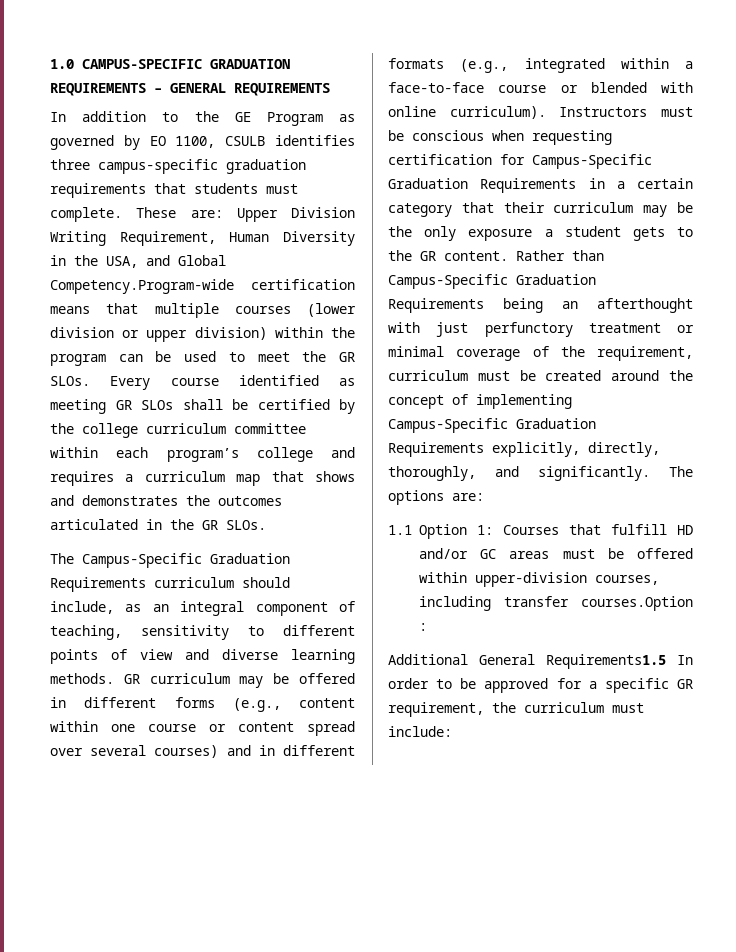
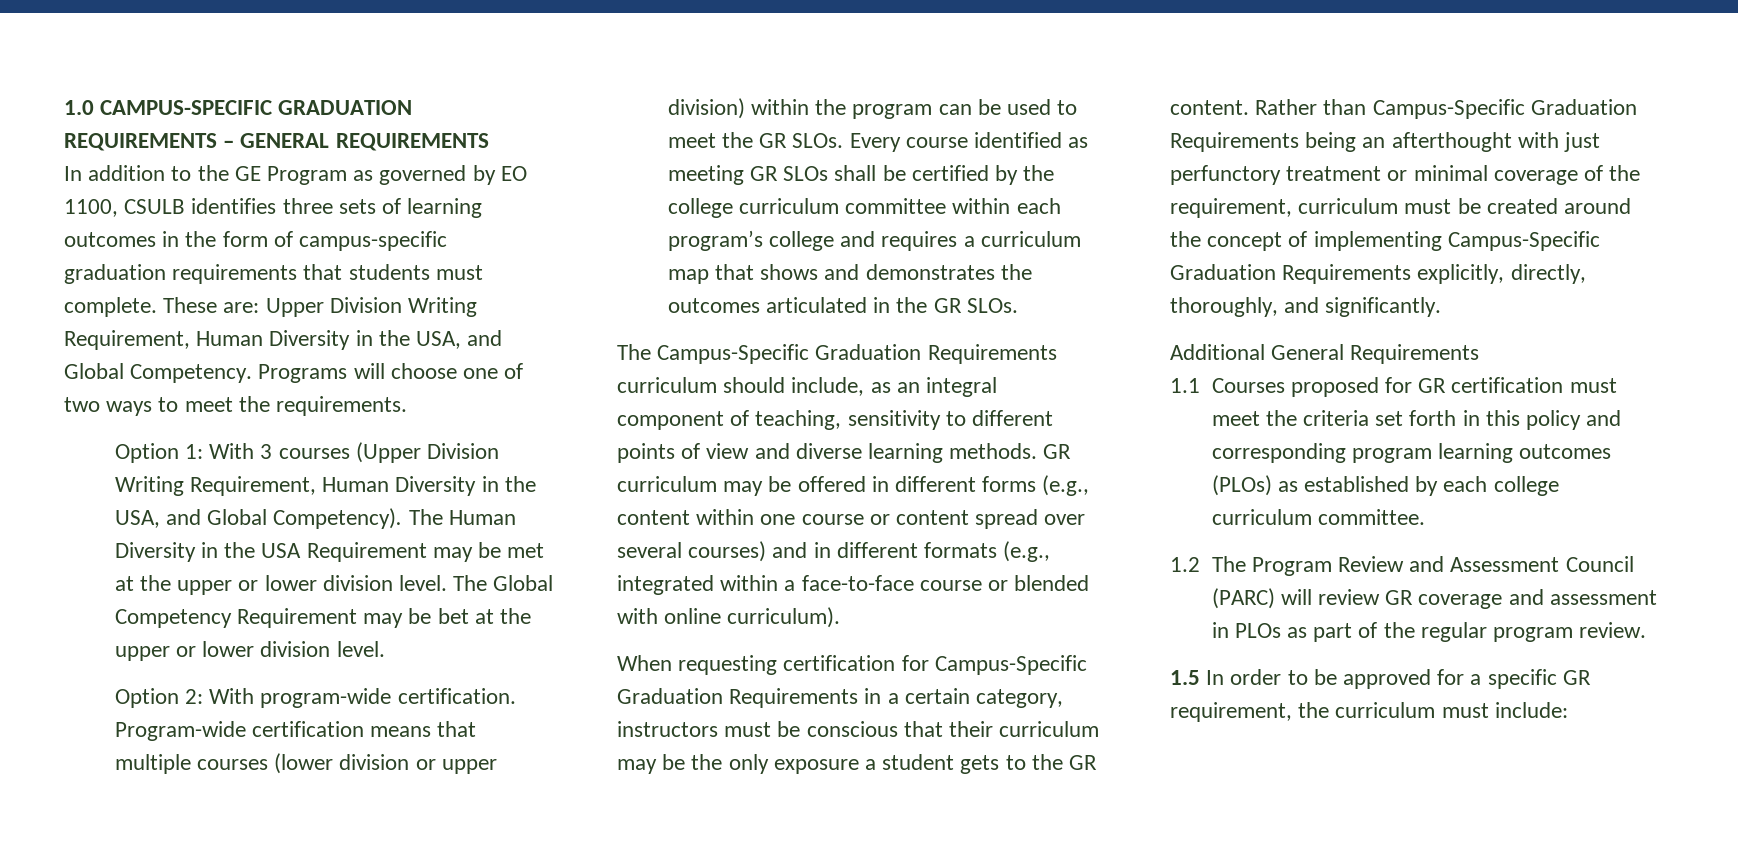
(90, 164) none -> [338,198,483,218] [64,231,293,247] sets of learning outcomes in the form of
[50,279,234,294] Competency.Program-wide -> [130,363,524,383] [64,396,408,416] [114,442,500,463] [114,476,536,496] [114,508,516,529] [114,542,545,562] [114,575,554,595] [114,608,532,628] [114,641,385,661] [114,688,516,708] [114,721,246,741] Competency. Programs will choose one of two ways to meet the requirements. // Option 1: With 3 courses (Upper Division Writing Requirement, Human Diversity in the USA, and Global Competency). The Human Diversity in the USA Requirement may be met at the upper or lower division level. The Global Competency Requirement may be bet at the upper or lower division level. // Option 2: With program-wide certification. Program-wide
[559,107,693,117] [388,130,524,141] Instructors must be conscious when -> [617,655,672,671] // When
[388,203,452,217] category -> [976,689,1064,708] [617,721,898,737] category, instructors must be conscious
[669,466,693,477] [388,490,484,505] [388,524,693,539] [419,548,693,559] [419,572,659,587] [419,596,693,611] [419,623,427,631] [388,654,666,669] The options are: // 1.1 Option 1: Courses that fulfill HD and/or GC areas must be offered within upper-division courses, including transfer courses.Option : // Additional General Requirements1.5 -> [1170,344,1480,364] [1170,377,1617,397] [1211,410,1622,430] [1211,443,1612,463] [1211,475,1559,496] [1211,509,1425,525] [1170,556,1634,576] [1211,588,1657,609] [1211,622,1647,642] [1170,670,1200,685] // Additional General Requirements // 1.1 Courses proposed for GR certification must meet the criteria set forth in this policy and corresponding program learning outcomes (PLOs) as established by each college curriculum committee. // 1.2 The Program Review and Assessment Council (PARC) will review GR coverage and assessment in PLOs as part of the regular program review. // 1.5

